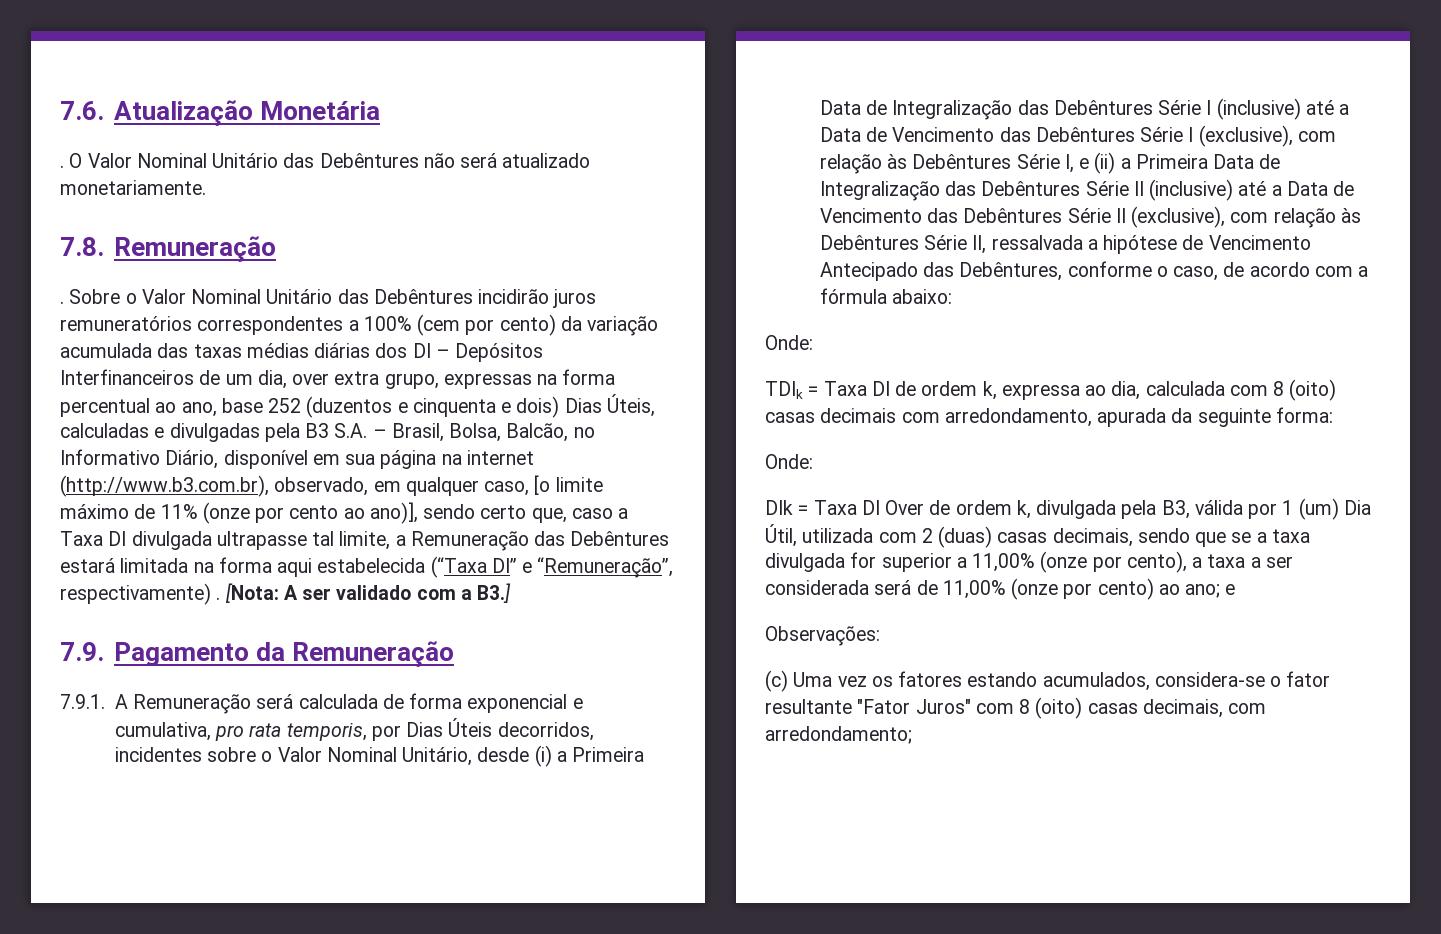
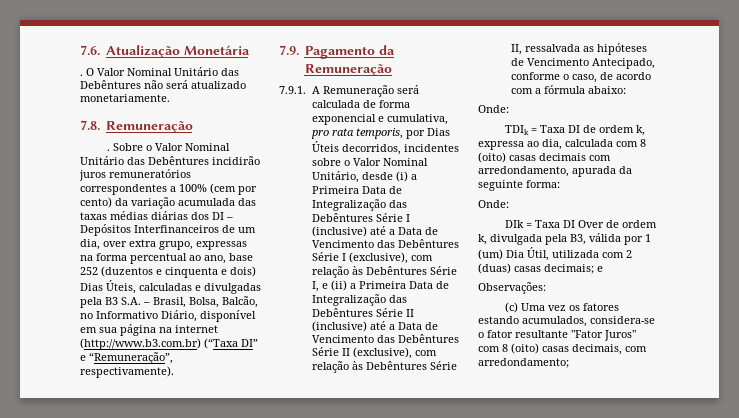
[60,475,603,497] [60,502,629,524] [60,531,670,551] [60,556,674,578] [60,583,512,605] (http://www.b3.com.br), observado, em qualquer caso, [o limite máximo de 11% (onze por cento ao ano)], sendo certo que, caso a Taxa DI divulgada ultrapasse tal limite, a Remuneração das Debêntures estará limitada na forma aqui estabelecida (“Taxa DI” e “Remuneração”, respectivamente) . [Nota: A ser validado com a B3.] -> [80,338,258,350] [80,352,173,364] [80,366,174,378] (http://www.b3.com.br) (“Taxa DI” e “Remuneração”, respectivamente).
[1087,235,1311,254] [819,262,1063,281] a hipótese de Vencimento Antecipado das Debêntures, -> [582,43,647,55] [510,58,655,69] as hipóteses de Vencimento Antecipado,
[1052,528,1310,547] [765,551,1293,573] [765,578,1221,600] decimais, sendo que se a taxa divulgada for superior a 11,00% (onze por cento), a taxa a ser considerada será de 11,00% (onze por cento) ao ano; -> [544,264,594,274] decimais;

